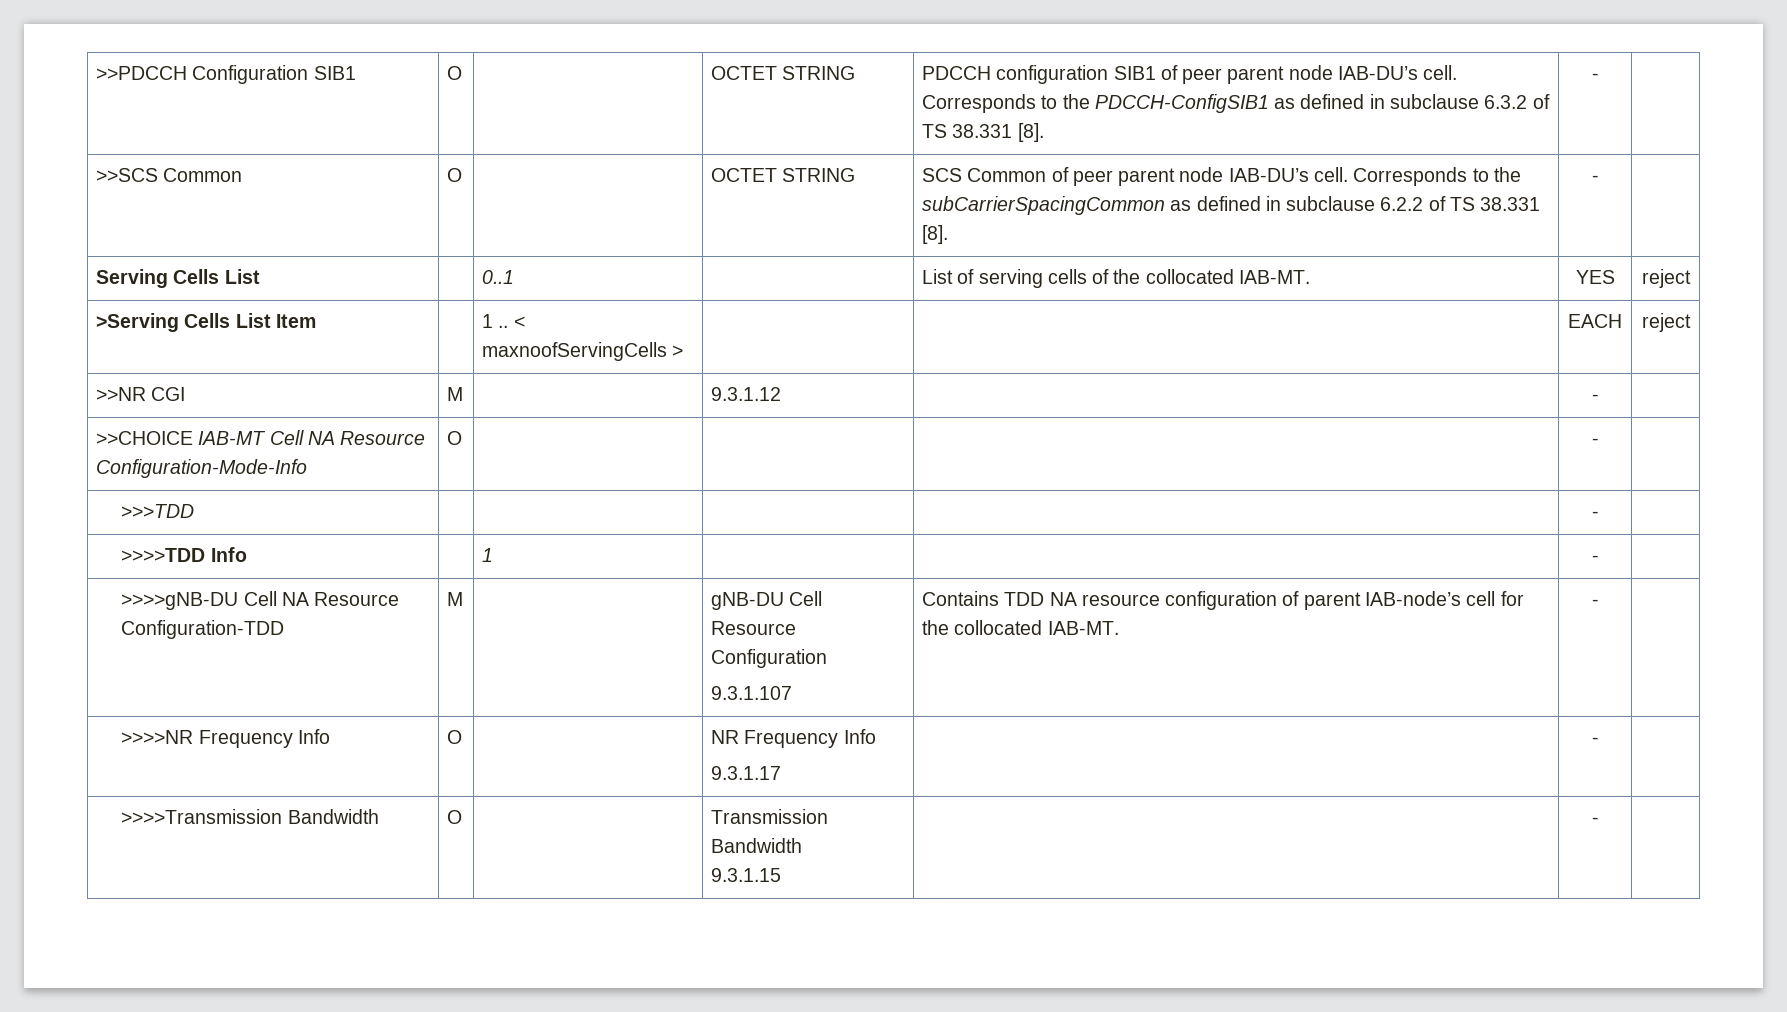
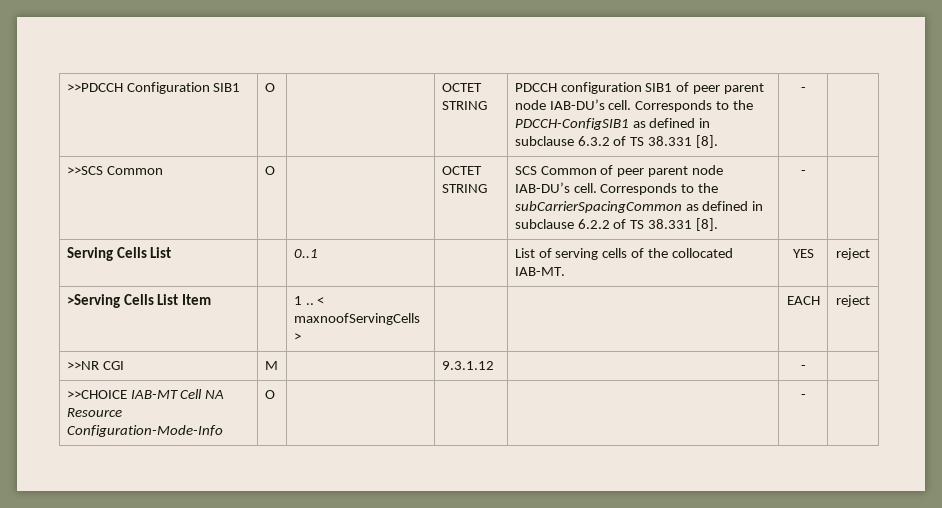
[121,504,195,518] [1591,511,1599,518] [121,547,247,562] [482,548,494,562] [1591,555,1599,562] [121,591,400,610] [121,620,285,639] [447,592,464,606] [711,591,823,610] [711,621,797,635] [711,649,828,668] [711,686,793,700] [922,591,1524,610] [922,620,1119,635] [1591,599,1599,606] [121,729,330,748] [447,730,463,744] [711,729,876,748] [711,766,782,780] [1591,737,1599,744] [121,809,379,824] [447,810,463,824] [711,809,829,824] [711,838,803,853] [711,868,782,882] [1591,817,1599,824] // >>>TDD | | | | | - | // >>>>TDD Info | | 1 | | | - | // >>>>gNB-DU Cell NA Resource Configuration-TDD | M | | gNB-DU Cell Resource Configuration // 9.3.1.107 | Contains TDD NA resource configuration of parent IAB-node’s cell for the collocated IAB-MT. | - | // >>>>NR Frequency Info | O | | NR Frequency Info // 9.3.1.17 | | - | // >>>>Transmission Bandwidth | O | | Transmission Bandwidth // 9.3.1.15 | | - | -> (806, 396) none

